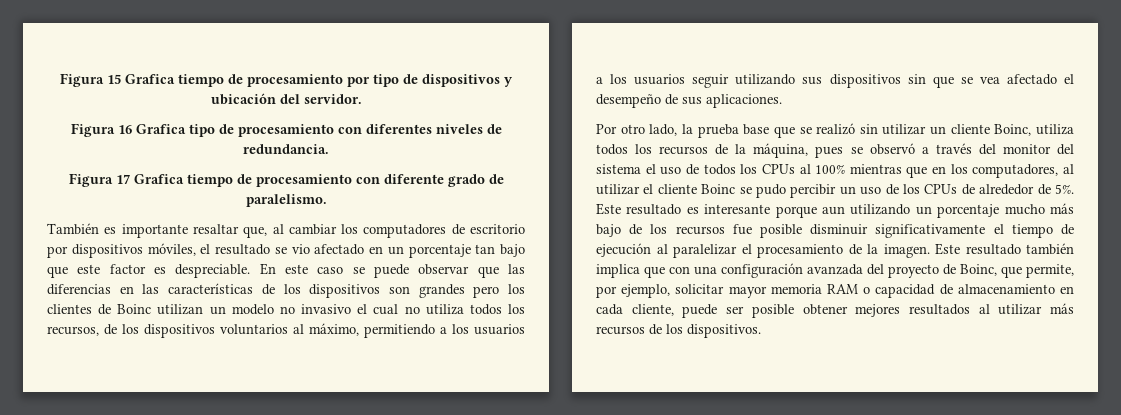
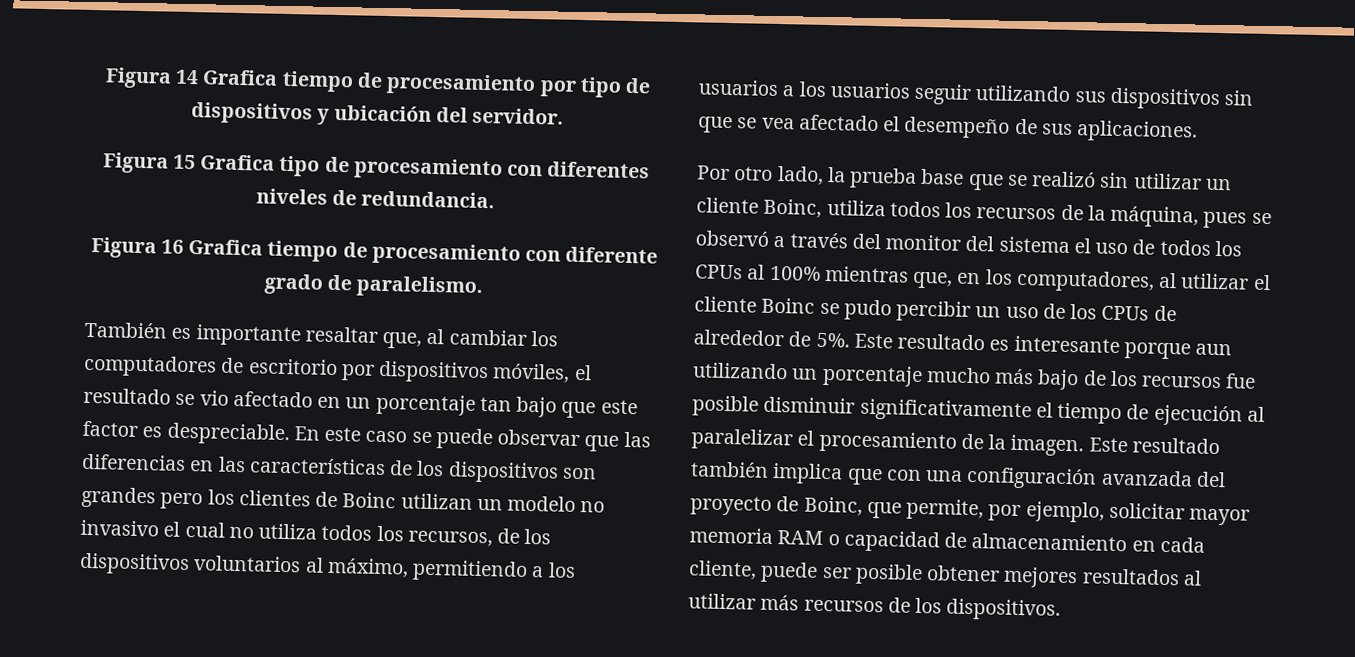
[60,73,121,87] Figura 15 -> [104,67,200,89] Figura 14
[117,125,132,134] 16 -> [172,154,196,170] 15
[115,174,130,184] 17 -> [160,239,184,254] 16
[906,166,928,178] que -> [912,271,954,289] que,

